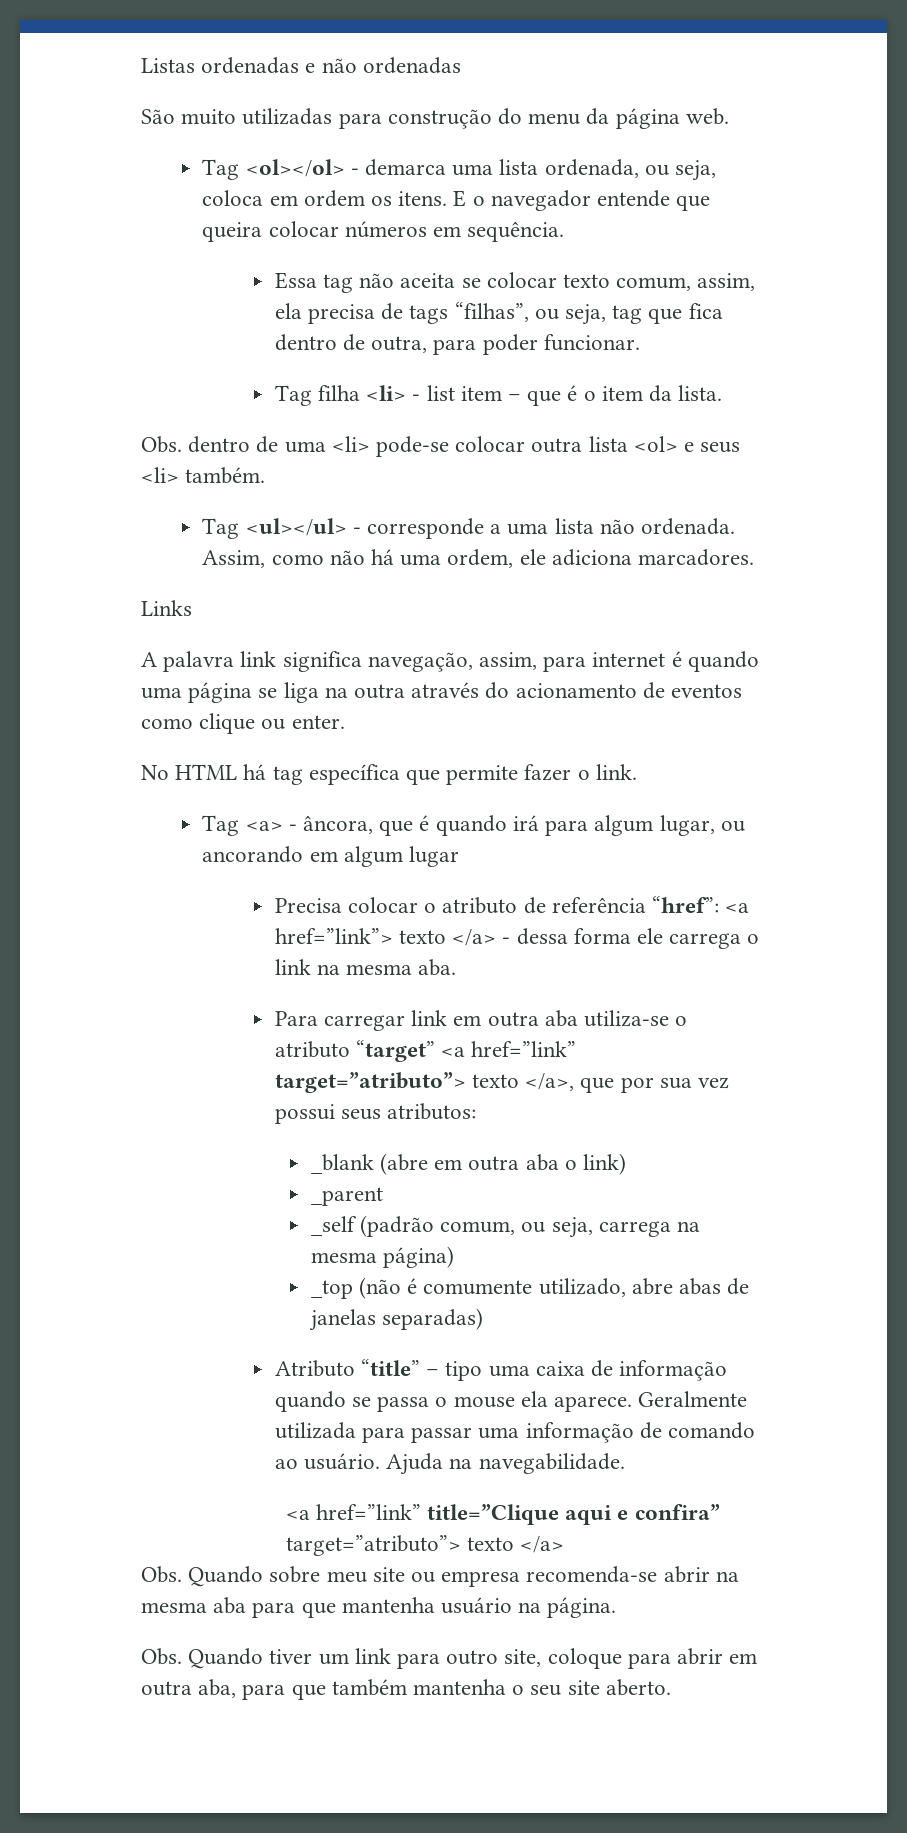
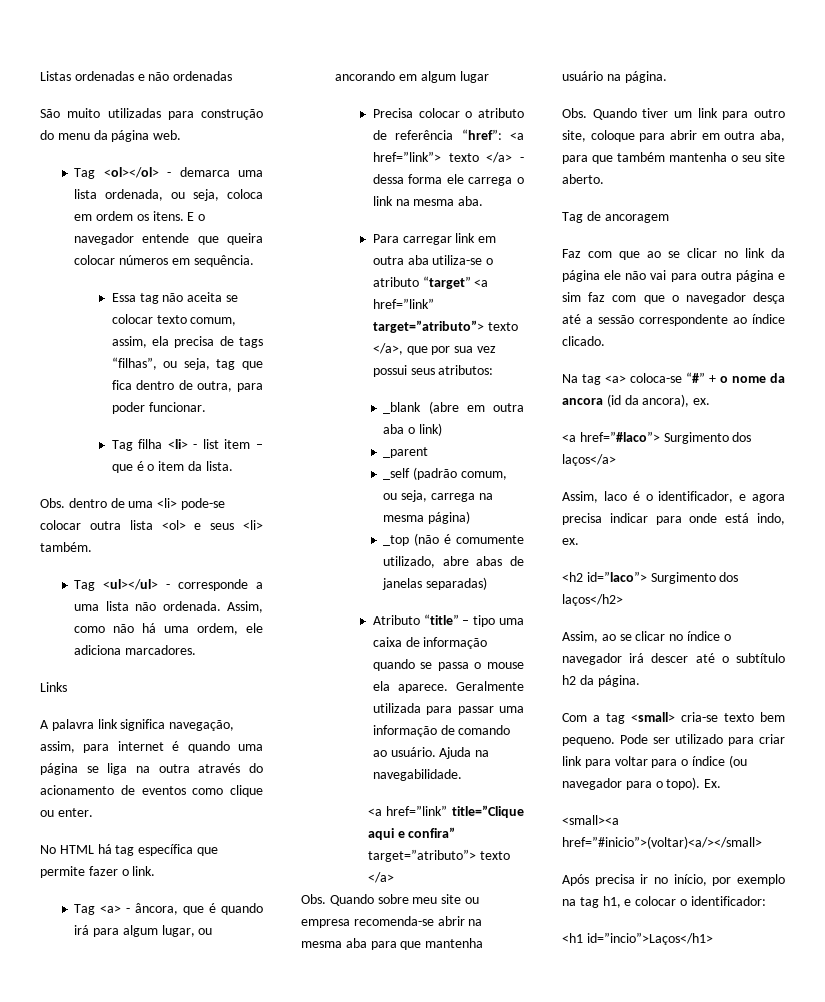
(671, 1687) none -> [562,211,669,223] [562,248,785,260] [562,270,785,282] [562,292,785,304] [562,314,785,326] [562,336,605,346] [562,372,785,385] [562,394,711,407] [562,431,752,444] [562,454,616,466] [562,491,785,503] [562,513,785,525] [562,538,579,545] [562,571,739,584] [562,594,623,606] [562,631,731,643] [562,653,785,665] [562,675,640,687] [562,712,785,724] [562,734,785,746] [562,755,747,768] [562,777,722,790] [562,815,619,825] [562,836,762,849] [562,874,785,886] [562,896,766,908] [562,932,713,945] // Tag de ancoragem // Faz com que ao se clicar no link da página ele não vai para outra página e sim faz com que o navegador desça até a sessão correspondente ao índice clicado. // Na tag <a> coloca-se “#” + o nome da ancora (id da ancora), ex. // <a href=”#laco”> Surgimento dos laços</a> // Assim, laco é o identificador, e agora precisa indicar para onde está indo, ex. // <h2 id=”laco”> Surgimento dos laços</h2> // Assim, ao se clicar no índice o navegador irá descer até o subtítulo h2 da página. // Com a tag <small> cria-se texto bem pequeno. Pode ser utilizado para criar link para voltar para o índice (ou navegador para o topo). Ex. // <small><a href=”#inicio”>(voltar)<a/></small> // Após precisa ir no início, por exemplo na tag h1, e colocar o identificador: // <h1 id=”incio”>Laços</h1>

